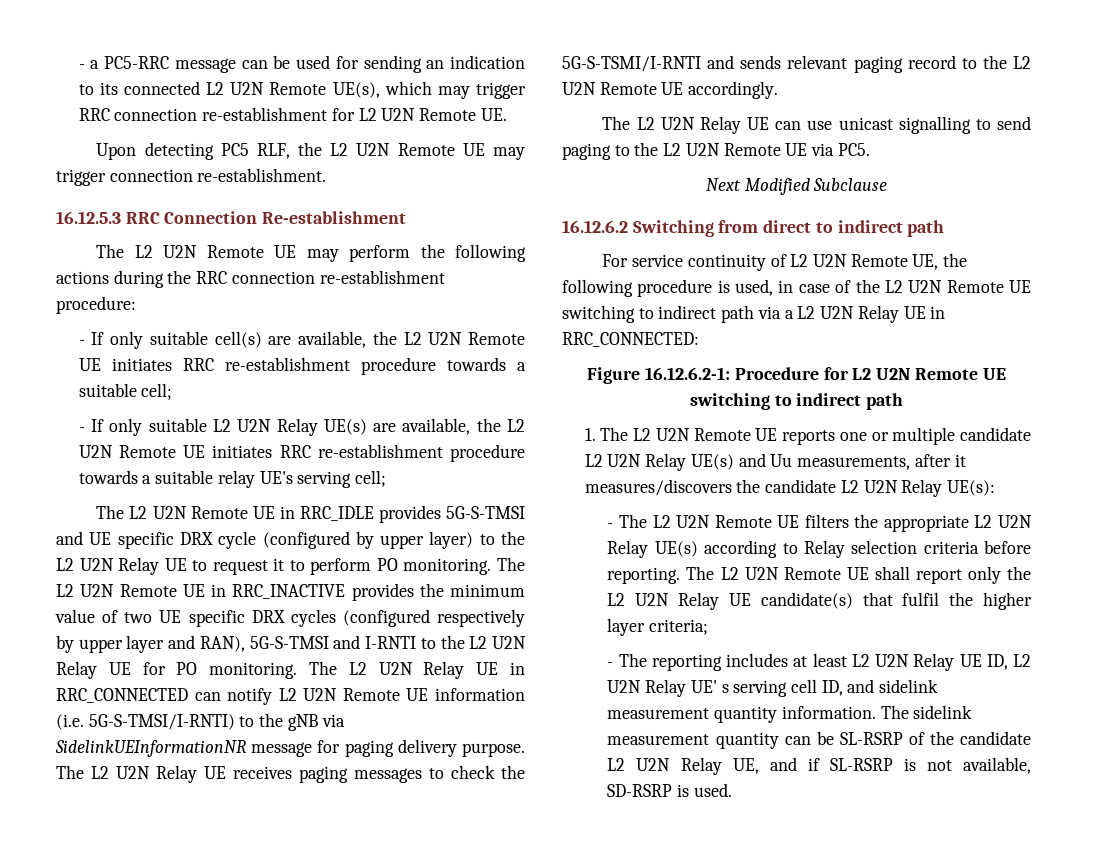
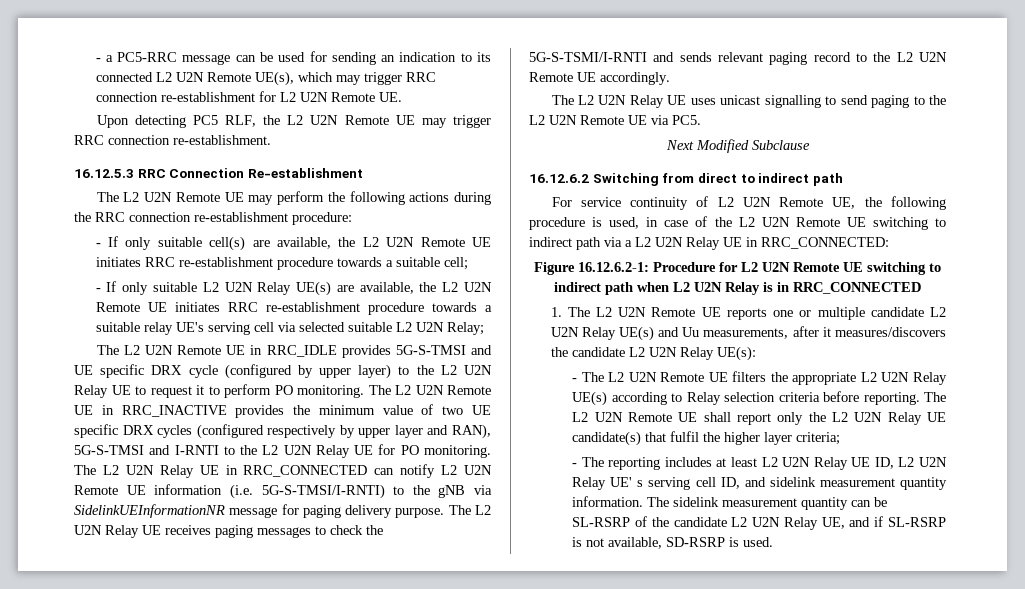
(106, 177) none -> [74,135,104,145] RRC
[355,470,387,487] cell; -> [253,322,484,335] cell via selected suitable L2 U2N Relay;
[775,120,833,130] can use -> [690,98,716,105] uses
(904, 401) none -> [637,282,921,295] when L2 U2N Relay is in RRC_CONNECTED

